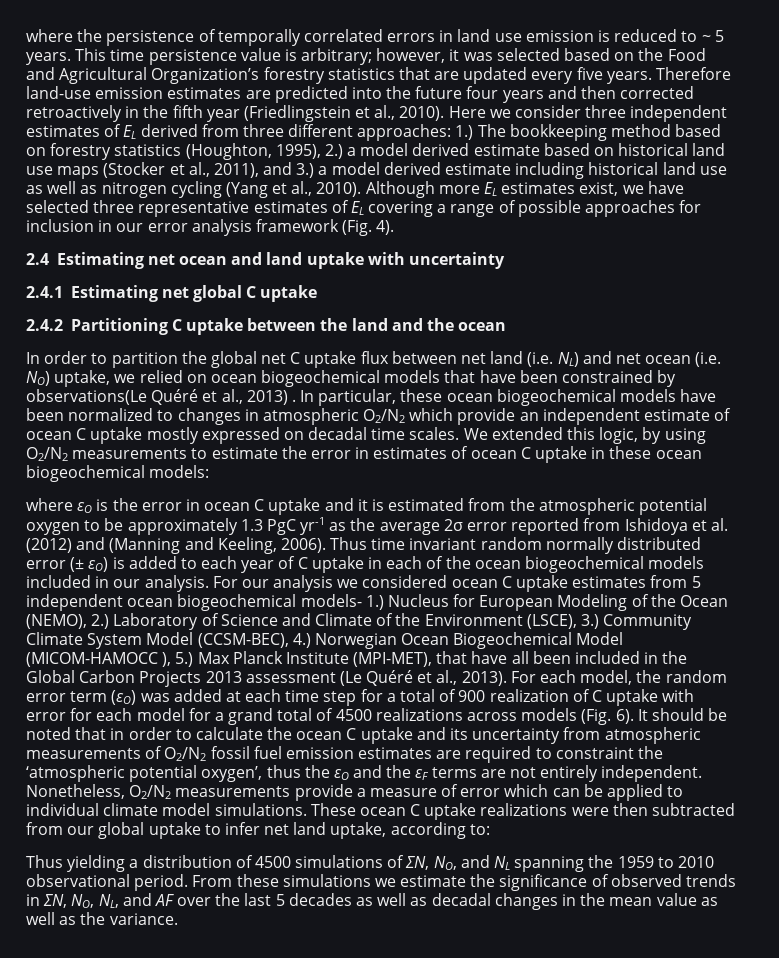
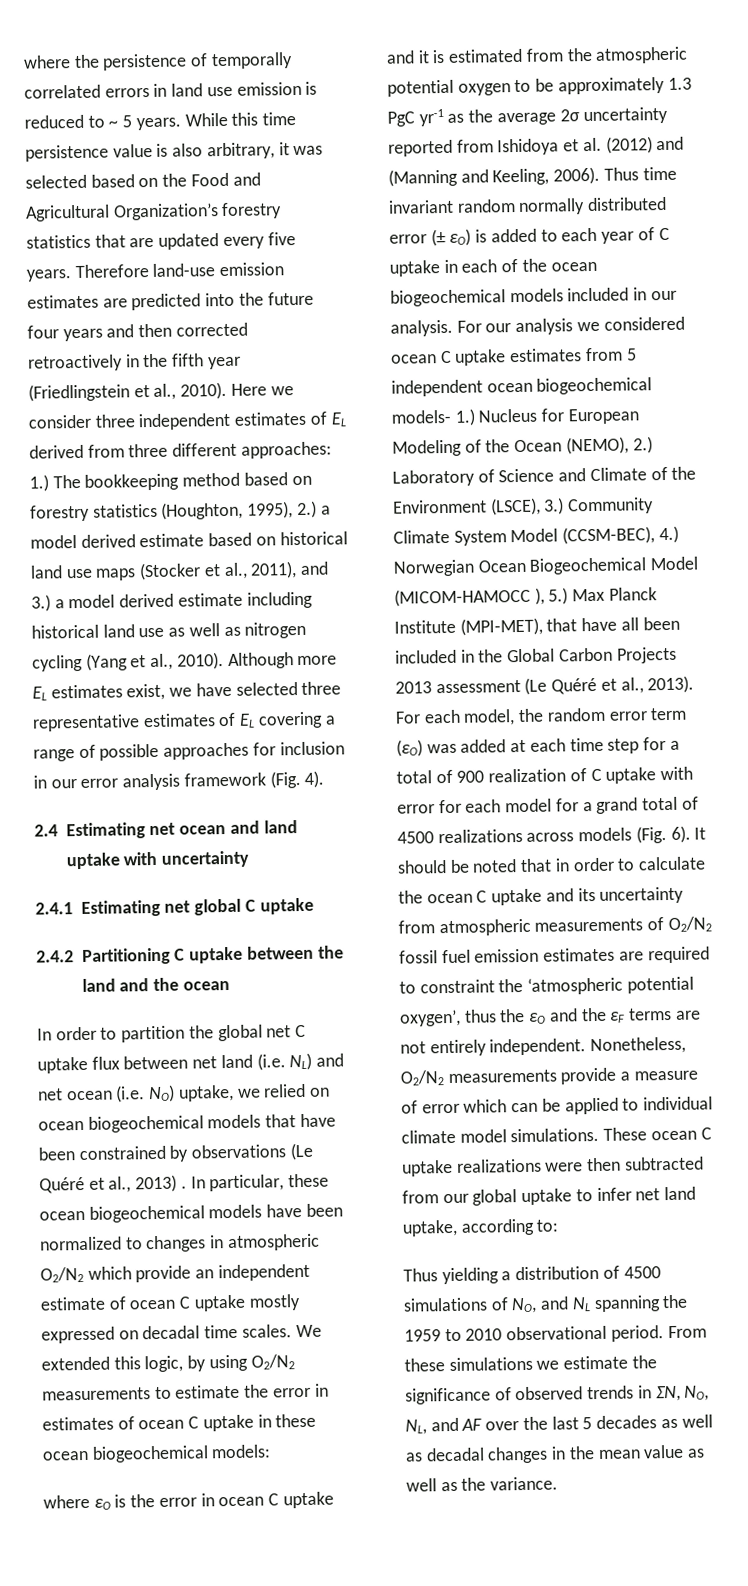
[75,48,107,61] This -> [184,112,259,127] While this
[301,48,446,65] arbitrary; however, -> [172,142,275,160] also arbitrary,
[26,389,147,405] observations(Le -> [191,1142,313,1161] observations (Le
[467,522,508,531] error -> [583,106,669,125] uncertainty
[405,856,430,870] ΣN, -> (509, 1304) none

